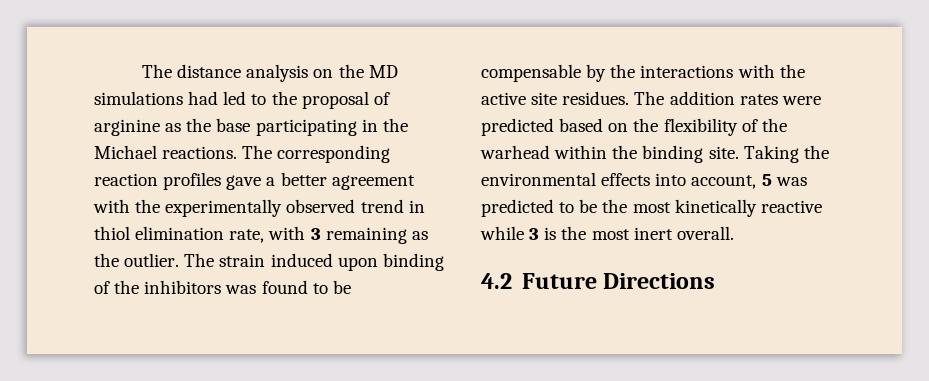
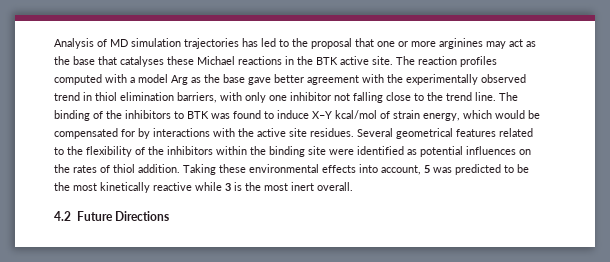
[141,64,398,82] [94,91,390,109] [94,118,408,136] [94,145,391,163] [94,172,276,190] The distance analysis on the MD simulations had led to the proposal of arginine as the base participating in the Michael reactions. The corresponding reaction profiles gave a -> [54,38,536,49] [54,56,497,67] [54,74,271,85] Analysis of MD simulation trajectories has led to the proposal that one or more arginines may act as the base that catalyses these Michael reactions in the BTK active site. The reaction profiles computed with a model Arg as the base gave
[229,226,428,244] [94,253,378,271] rate, with 3 remaining as the outlier. The strain induced upon -> [177,92,518,103] barriers, with only one inhibitor not falling close to the trend line. The
(222, 287) none -> [174,111,209,119] to BTK
[332,280,351,294] [481,64,636,82] be compensable by the -> [277,110,540,121] [54,128,150,139] induce X–Y kcal/mol of strain energy, which would be compensated for by
[634,91,821,105] [481,118,629,136] The addition rates were predicted based on -> [357,128,533,139] [54,147,64,155] Several geometrical features related to
[480,145,550,159] warhead -> [167,146,213,155] inhibitors
[708,145,829,163] site. Taking the -> [308,146,531,157] [54,164,246,175] site were identified as potential influences on the rates of thiol addition. Taking these

